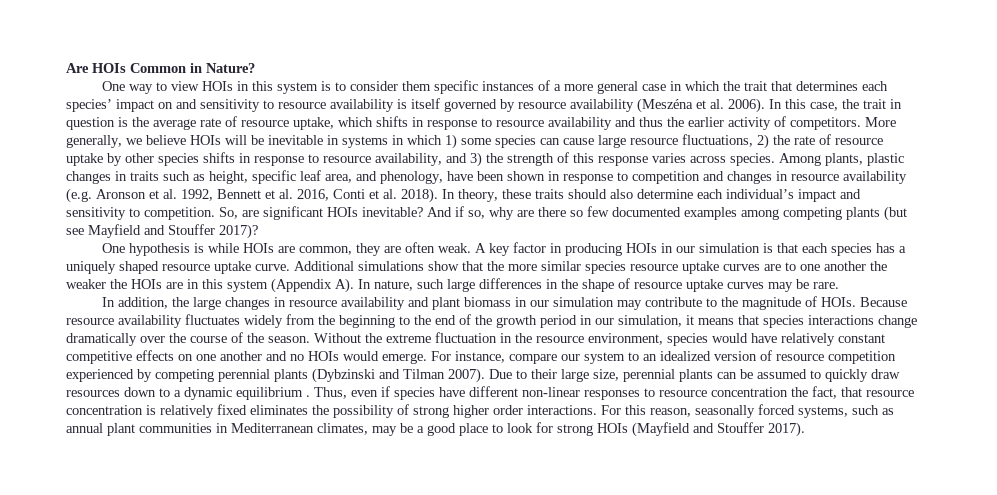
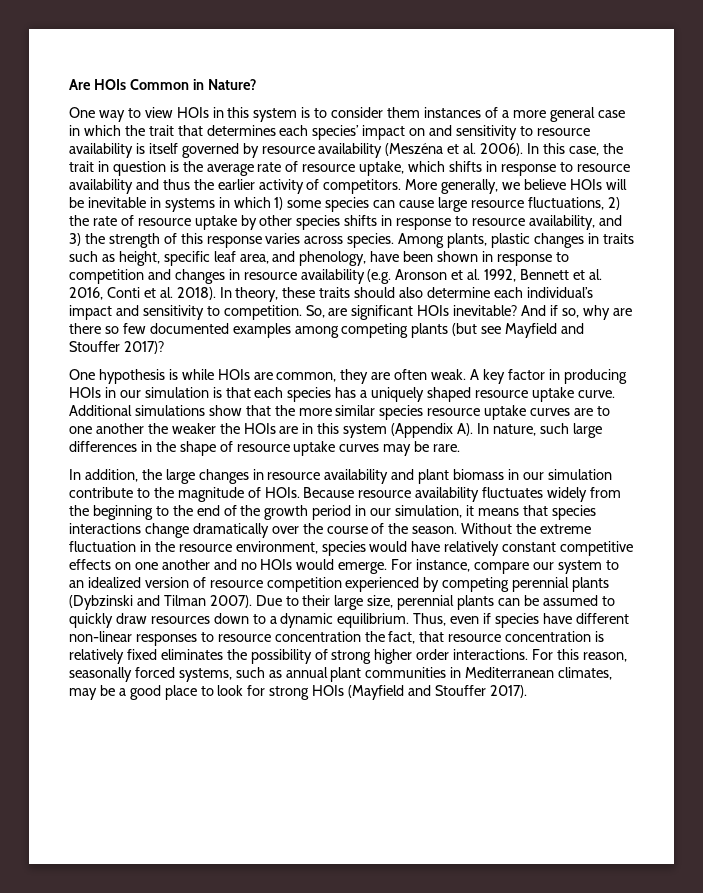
[433,80,478,94] specific -> (421, 112) none
[616,300,642,310] may -> (612, 474) none
[236,387,310,400] equilibrium . -> [337,613,410,628] equilibrium.

